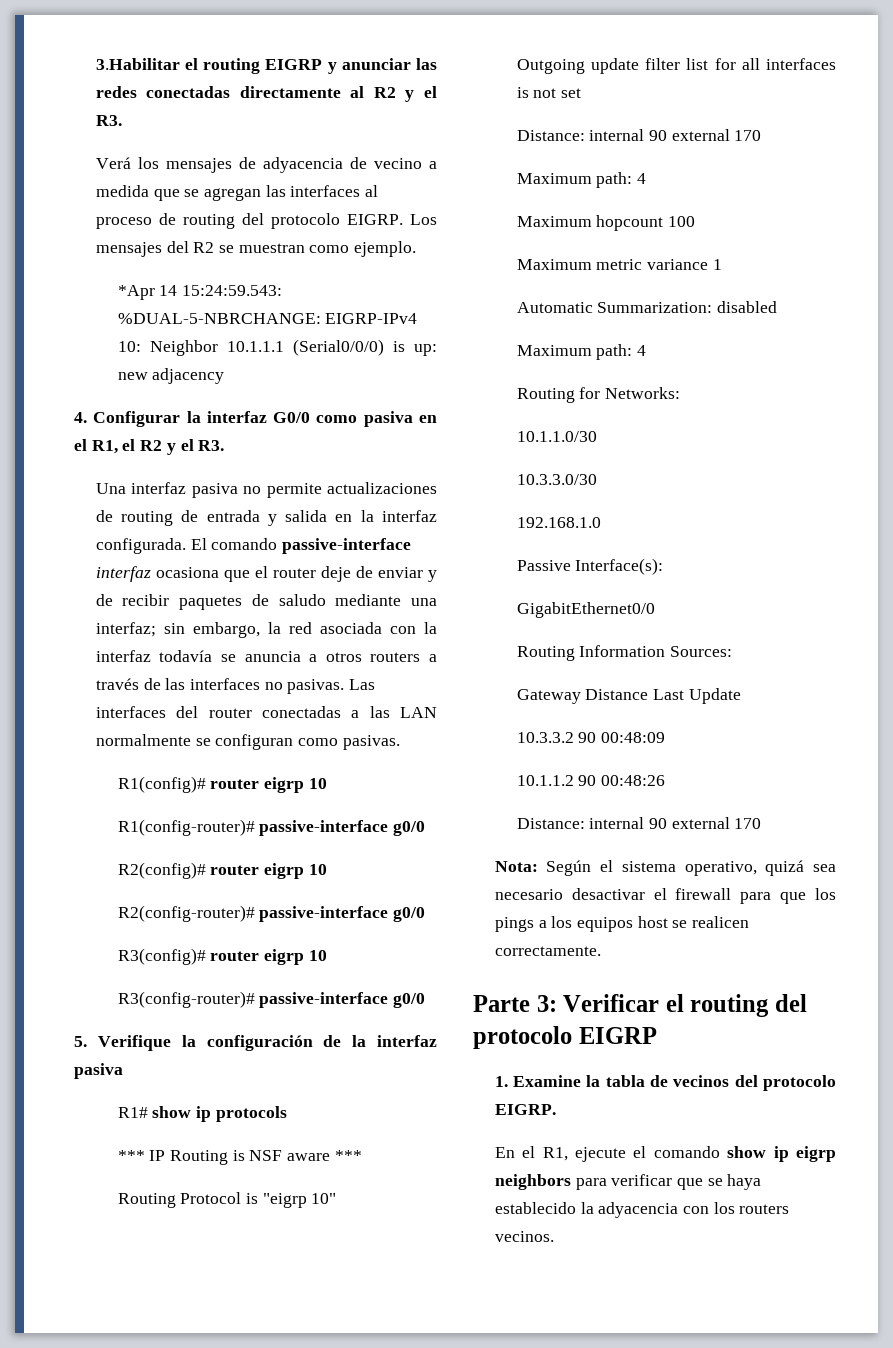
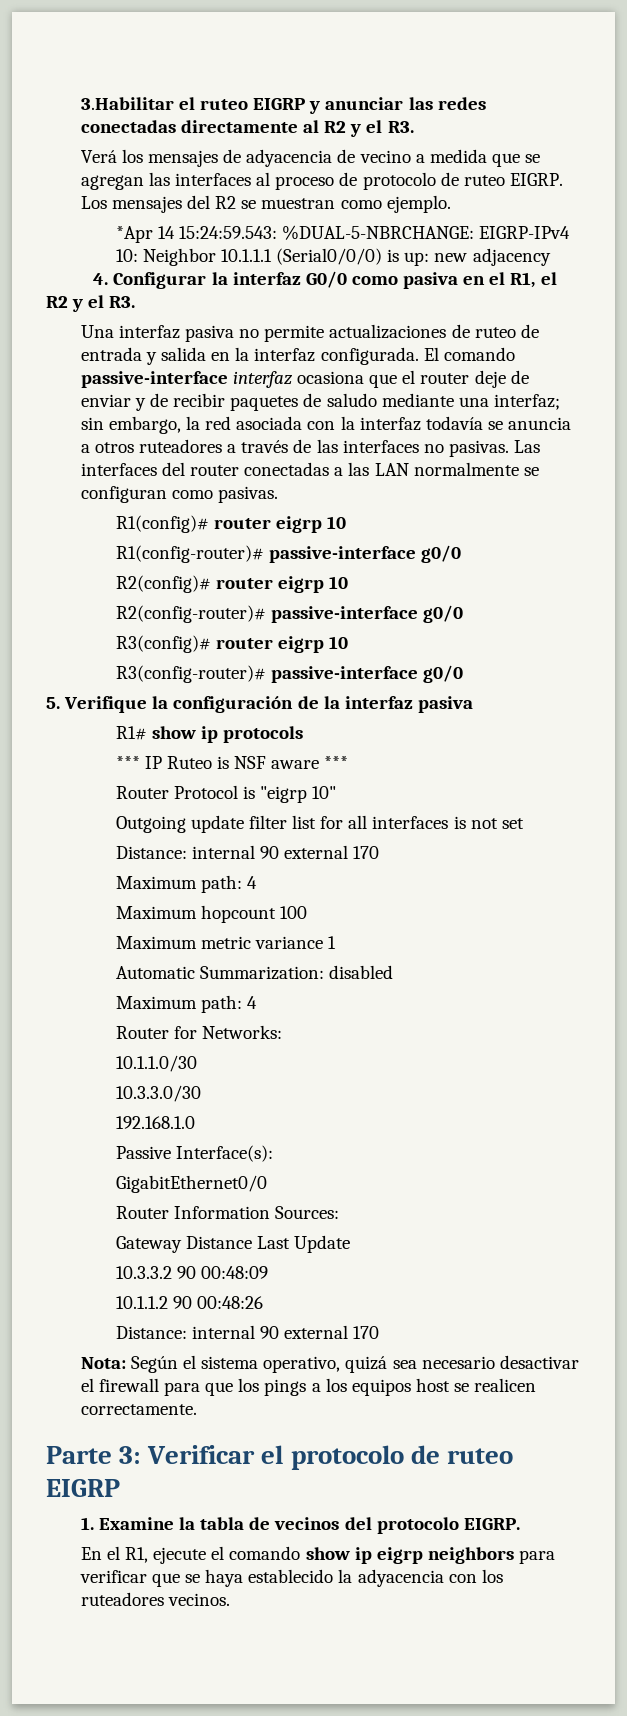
[203,58,261,74] routing -> [200,99,249,110] ruteo
[182,213,340,229] routing del protocolo -> [362,172,505,190] protocolo de ruteo
[121,511,174,526] routing -> [474,327,516,338] ruteo
[370,652,421,662] routers -> [139,439,223,453] ruteadores
[170,1150,229,1165] Routing -> [166,756,212,769] Ruteo
[117,1193,176,1208] Routing -> [115,786,169,799] Router
[516,388,575,403] Routing -> [115,1026,169,1039] Router
[516,646,575,661] Routing -> [115,1206,169,1219] Router
[690,994,808,1017] [473,1026,572,1049] routing del protocolo -> [290,1445,513,1470] protocolo de ruteo
[739,1204,790,1214] routers -> [80,1592,164,1606] ruteadores

